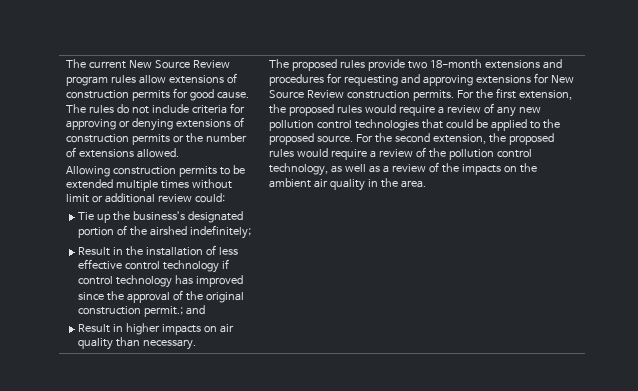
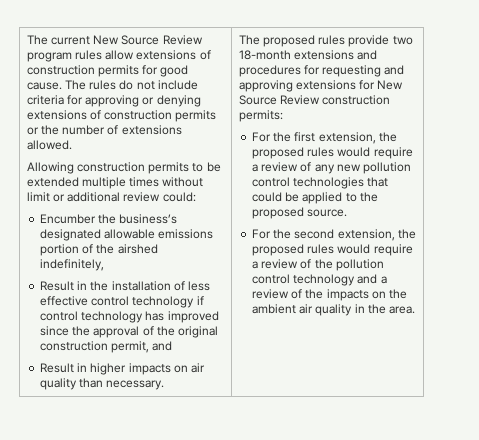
[78,212,112,223] Tie up -> [39,214,96,224] Encumber
(244, 217) none -> [104,229,214,239] allowable emissions
[190,225,252,239] indefinitely; -> [39,259,104,271] indefinitely,
[144,306,184,317] permit.; -> [111,341,150,353] permit,
[413,90,455,101] permits. -> [238,110,283,122] permits: //
(354, 139) none -> (348, 213) //
[269,163,381,176] technology, as well as -> [293,274,378,286] technology and

